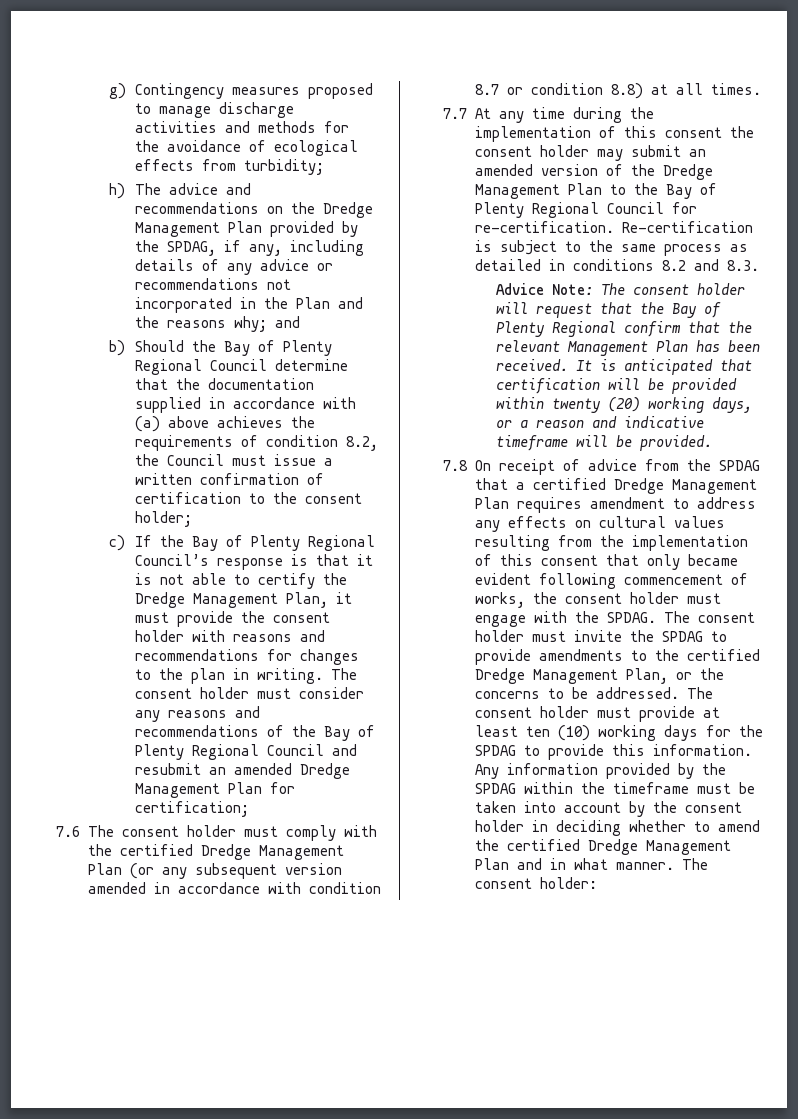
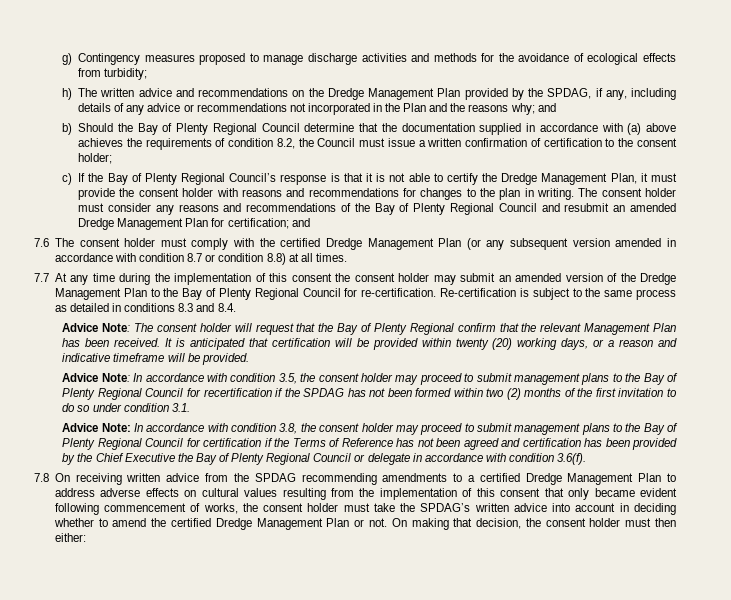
(162, 189) none -> [100,88,135,97] written
(250, 809) none -> [291,218,310,227] and
[661,259,759,271] 8.2 and 8.3. -> [178,303,236,312] 8.3 and 8.4.
(712, 443) none -> [62,373,679,385] [62,388,678,400] [62,403,190,412] [62,423,678,435] [62,438,678,450] [62,453,587,465] // Advice Note: In accordance with condition 3.5, the consent holder may proceed to submit management plans to the Bay of Plenty Regional Council for recertification if the SPDAG has not been formed within two (2) months of the first invitation to do so under condition 3.1. // Advice Note: In accordance with condition 3.8, the consent holder may proceed to submit management plans to the Bay of Plenty Regional Council for certification if the Terms of Reference has not been agreed and certification has been provided by the Chief Executive the Bay of Plenty Regional Council or delegate in accordance with condition 3.6(f).
[498,459,580,475] receipt of -> [75,473,161,485] receiving written
[474,478,508,490] that -> [301,473,463,485] recommending amendments to
[516,497,665,513] requires amendment -> (662, 477) none
[474,520,500,532] any -> [100,488,141,497] adverse
[474,611,755,627] [474,630,727,642] [474,649,760,665] [474,668,724,684] [474,687,713,699] [474,706,720,722] [474,725,763,741] [474,744,752,760] [474,763,726,779] [474,782,755,794] [474,801,742,817] [474,820,524,832] engage with the SPDAG. The consent holder must invite the SPDAG to provide amendments to the certified Dredge Management Plan, or the concerns to be addressed. The consent holder must provide at least ten (10) working days for the SPDAG to provide this information. Any information provided by the SPDAG within the timeframe must be taken into account by the consent holder -> [373,503,616,512] take the SPDAG’s written advice into account
[516,858,708,870] [474,877,597,889] and in what manner. The consent holder: -> [354,518,676,530] [54,533,86,542] or not. On making that decision, the consent holder must then either:

